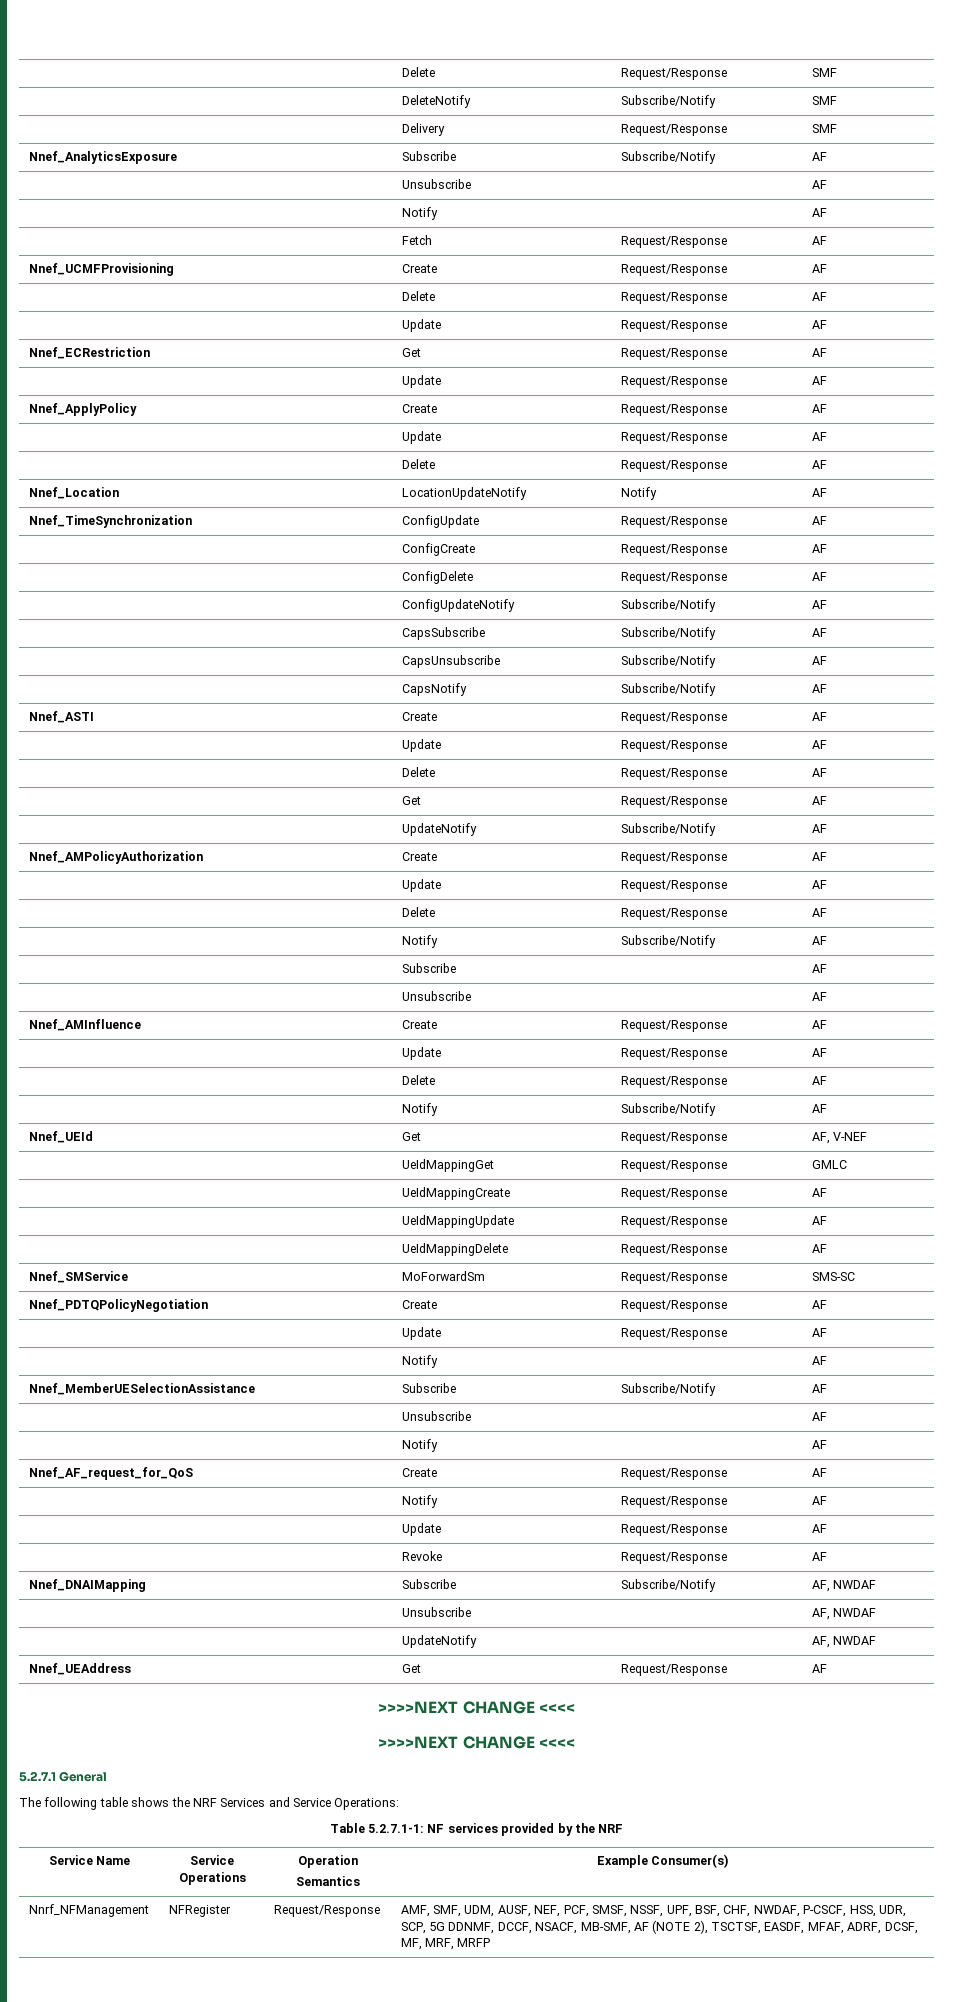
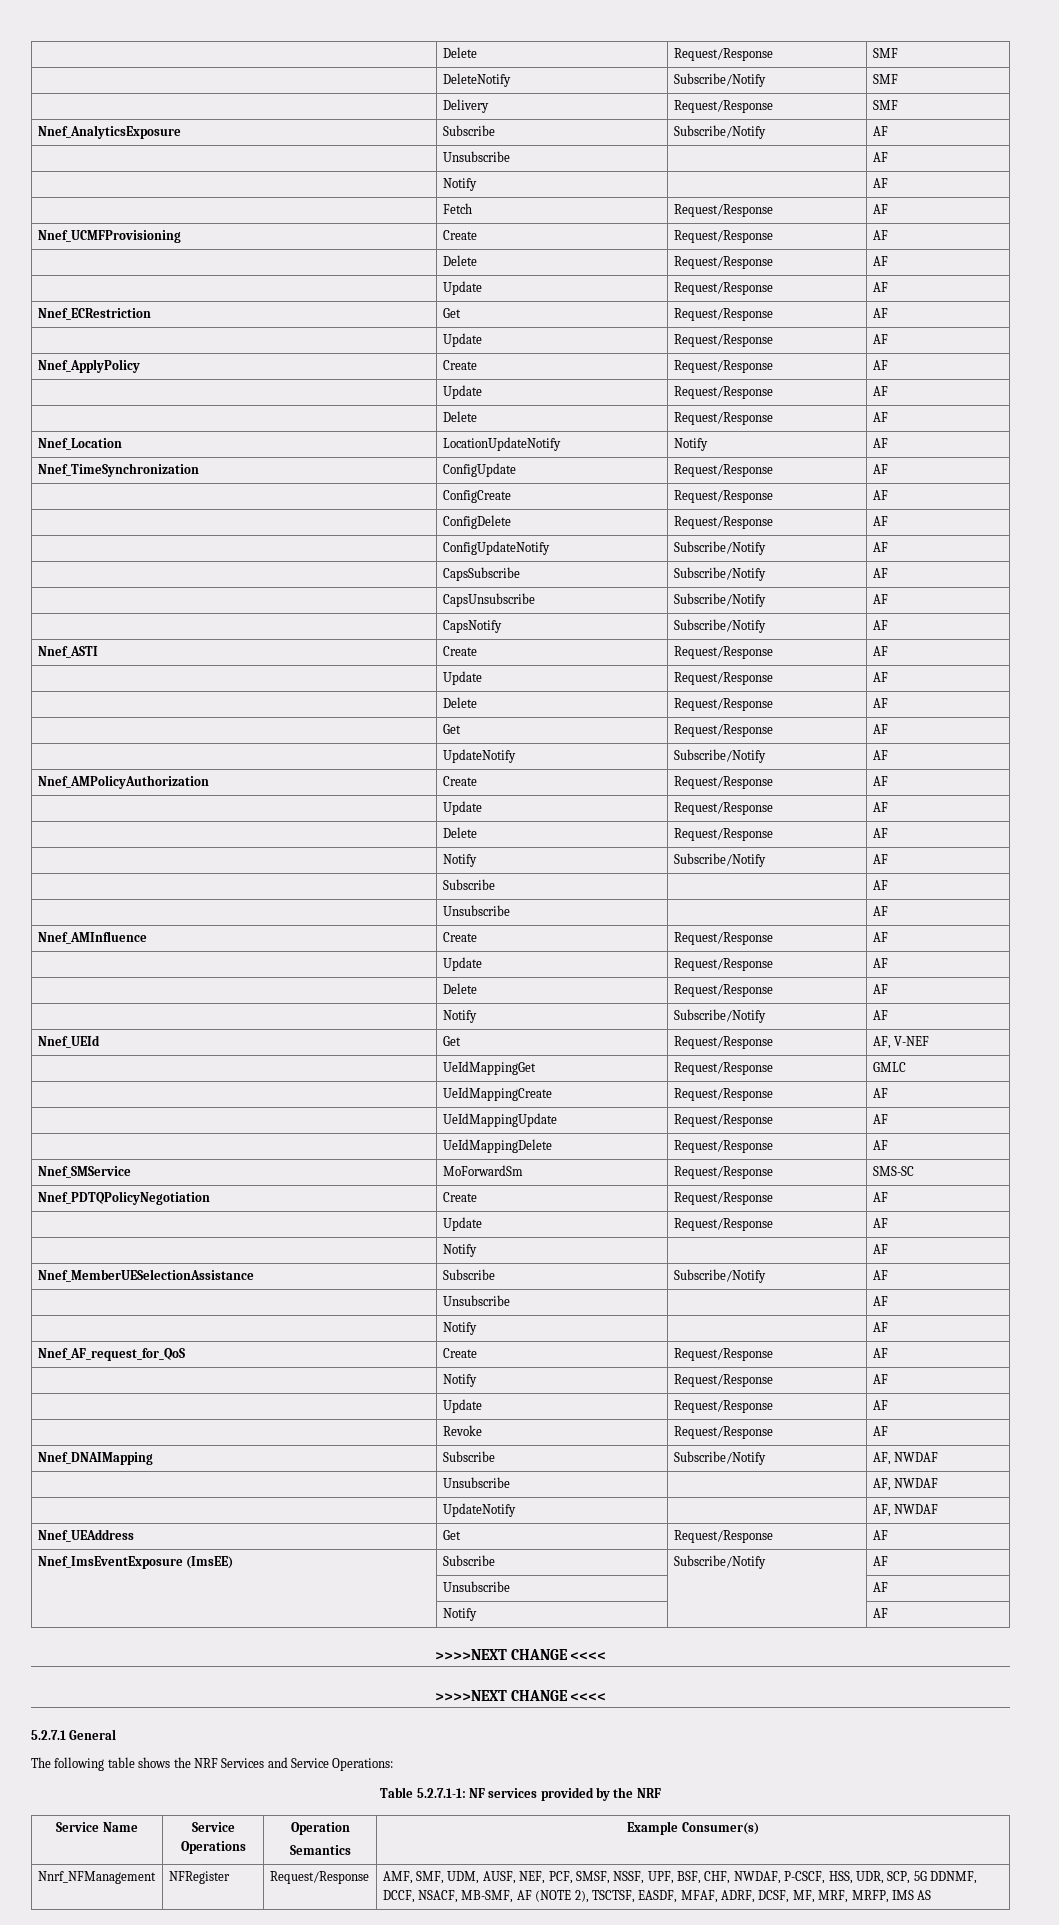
(827, 1668) none -> [37,1556,234,1569] [442,1555,495,1566] [673,1555,766,1569] [872,1556,888,1566] [442,1581,510,1592] [872,1582,888,1592] [442,1608,477,1621] [872,1608,888,1618] // Nnef_ImsEventExposure (ImsEE) | Subscribe | Subscribe/Notify | AF // | Unsubscribe | | AF // | Notify | | AF
[457,1938,491,1947] MRFP -> [851,1890,932,1903] MRFP, IMS AS

